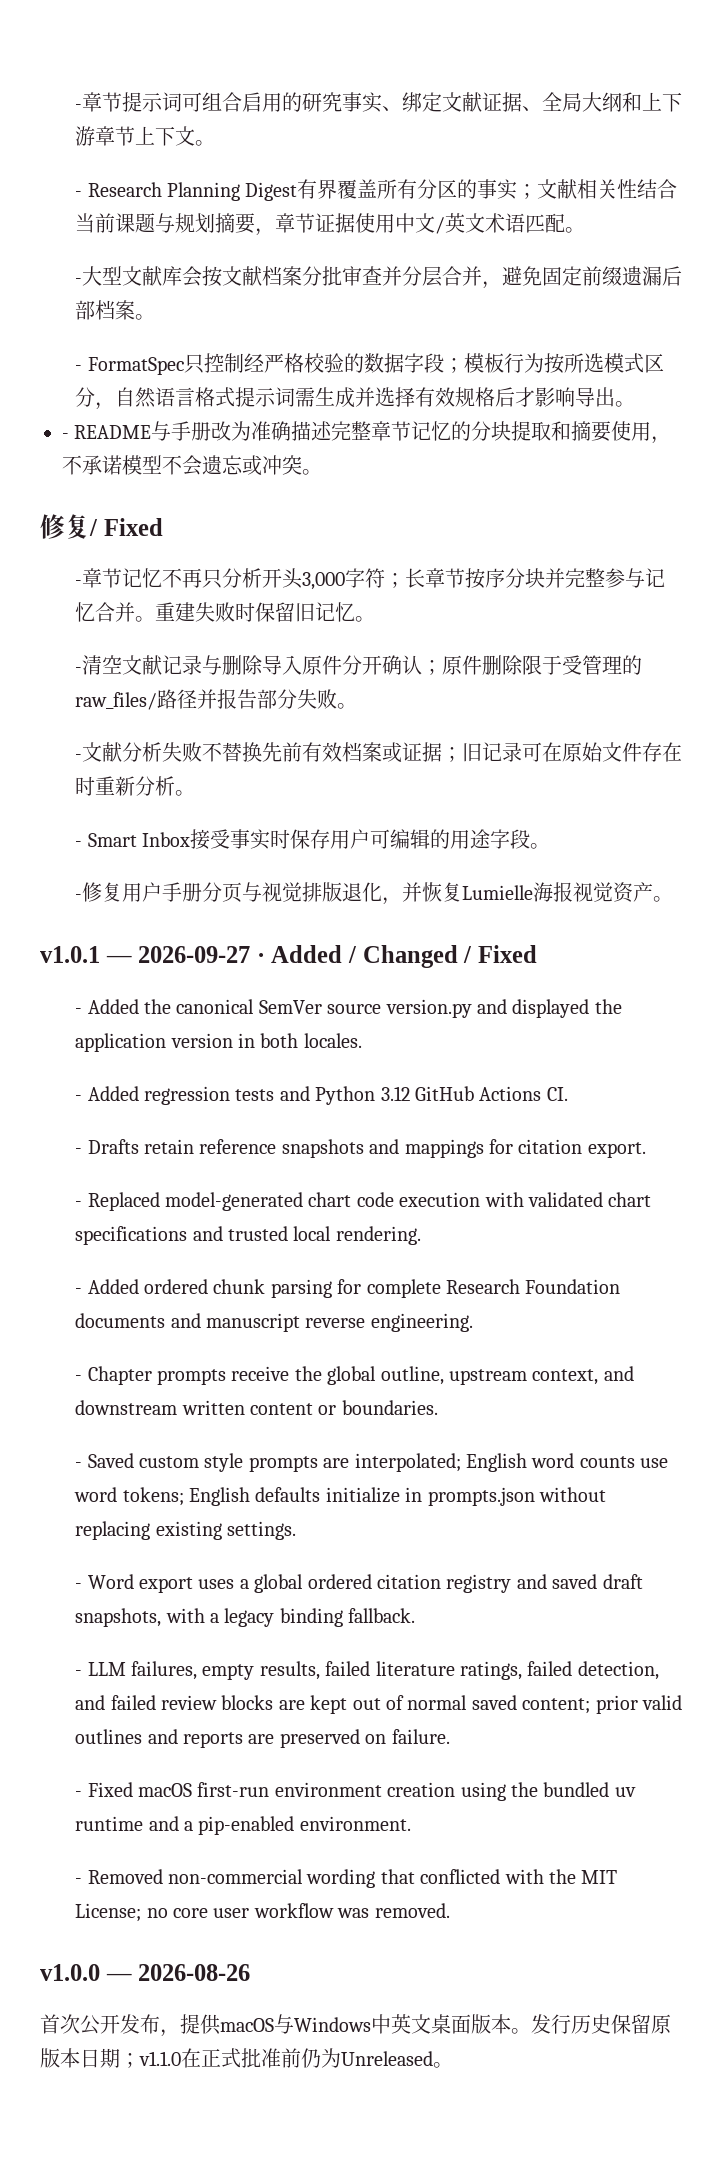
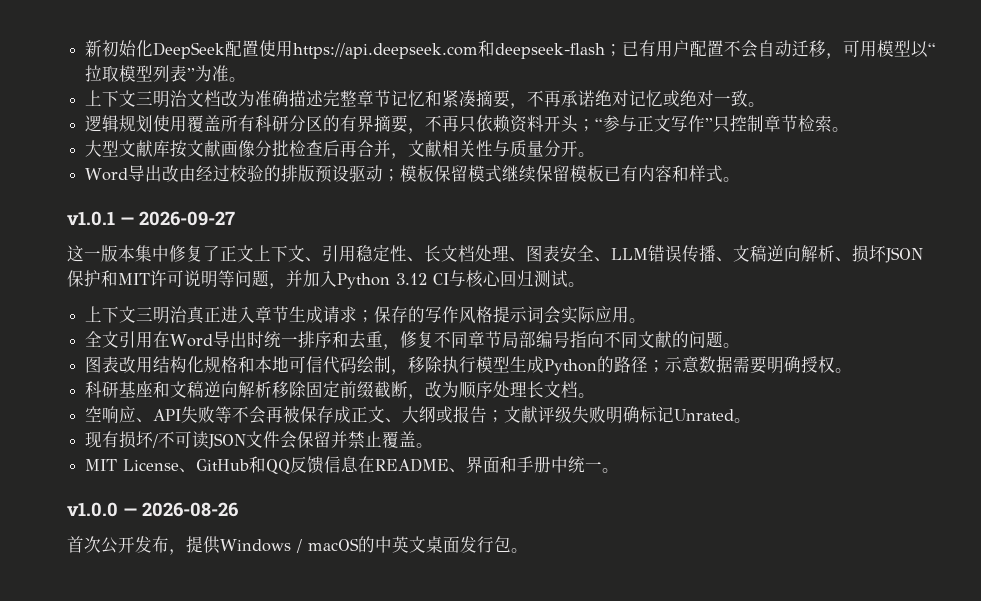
[75,92,683,113] [75,126,216,146] [75,179,678,201] [75,213,586,236] [75,266,683,289] [75,300,156,320] [75,353,664,375] [75,387,636,410] [62,421,212,441] -章节提示词可组合启用的研究事实、绑定文献证据、全局大纲和上下游章节上下文。 // - Research Planning Digest有界覆盖所有分区的事实；文献相关性结合当前课题与规划摘要，章节证据使用中文/英文术语匹配。 // -大型文献库会按文献档案分批审查并分层合并，避免固定前缀遗漏后部档案。 // - FormatSpec只控制经严格校验的数据字段；模板行为按所选模式区分，自然语言格式提示词需生成并选择有效规格后才影响导出。 // - README与手册 -> [85,40,937,59] [85,65,247,82] [85,90,222,108] 新初始化DeepSeek配置使用https://api.deepseek.com和deepseek-flash；已有用户配置不会自动迁移，可用模型以“拉取模型列表”为准。 // 上下文三明治文档
[451,421,672,444] [62,455,322,476] [40,514,163,539] [75,568,666,590] [75,602,376,622] [75,655,643,675] [75,689,358,710] [75,742,683,763] [75,776,196,796] [75,829,551,850] [75,882,674,905] [40,945,537,968] [75,999,622,1018] [75,1033,362,1052] [75,1086,568,1105] [75,1139,646,1158] [75,1192,652,1211] [75,1226,421,1245] [75,1279,621,1298] [75,1313,473,1332] [75,1366,634,1385] [75,1400,438,1415] [75,1453,669,1472] [74,1487,607,1506] [75,1521,297,1540] [75,1574,643,1593] [75,1608,416,1627] [75,1661,659,1680] [75,1695,683,1714] [75,1729,450,1748] [75,1782,636,1801] [75,1816,411,1835] [75,1869,618,1888] [75,1903,450,1922] 的分块提取和摘要使用，不承诺模型不会遗忘或冲突。 // 修复/ Fixed // -章节记忆不再只分析开头3,000字符；长章节按序分块并完整参与记忆合并。重建失败时保留旧记忆。 // -清空文献记录与删除导入原件分开确认；原件删除限于受管理的raw_files/路径并报告部分失败。 // -文献分析失败不替换先前有效档案或证据；旧记录可在原始文件存在时重新分析。 // - Smart Inbox接受事实时保存用户可编辑的用途字段。 // -修复用户手册分页与视觉排版退化，并恢复Lumielle海报视觉资产。 // v1.0.1 — 2026-09-27 · Added / Changed / Fixed // - Added the canonical SemVer source version.py and displayed the application version in both locales. // - Added regression tests and Python 3.12 GitHub Actions CI. // - Drafts retain reference snapshots and mappings for citation export. // - Replaced model-generated chart code execution with validated chart specifications and trusted local rendering. // - Added ordered chunk parsing for complete Research Foundation documents and manuscript reverse engineering. // - Chapter prompts receive the global outline, upstream context, and downstream written content or boundaries. // - Saved custom style prompts are interpolated; English word counts use word tokens; English defaults initialize in prompts.json without replacing existing settings. // - Word export uses a global ordered citation registry and saved draft snapshots, with a legacy binding fallback. // - LLM failures, empty results, failed literature ratings, failed detection, and failed review blocks are kept out of normal saved content; prior valid outlines and reports are preserved on failure. // - Fixed macOS first-run environment creation using the bundled uv runtime and a pip-enabled environment. // - Removed non-commercial wording that conflicted with the MIT License; no core user workflow was removed. -> [425,90,766,109] [85,115,850,134] [85,140,596,159] [85,165,741,183] [67,211,235,226] [67,245,923,263] [67,270,585,289] [85,306,647,324] [85,331,741,350] [85,356,853,375] [85,381,596,400] [85,406,752,424] [85,431,434,449] [85,456,620,474] 和紧凑摘要，不再承诺绝对记忆或绝对一致。 // 逻辑规划使用覆盖所有科研分区的有界摘要，不再只依赖资料开头；“参与正文写作”只控制章节检索。 // 大型文献库按文献画像分批检查后再合并，文献相关性与质量分开。 // Word导出改由经过校验的排版预设驱动；模板保留模式继续保留模板已有内容和样式。 // v1.0.1 — 2026-09-27 // 这一版本集中修复了正文上下文、引用稳定性、长文档处理、图表安全、LLM错误传播、文稿逆向解析、损坏JSON保护和MIT许可说明等问题，并加入Python 3.12 CI与核心回归测试。 // 上下文三明治真正进入章节生成请求；保存的写作风格提示词会实际应用。 // 全文引用在Word导出时统一排序和去重，修复不同章节局部编号指向不同文献的问题。 // 图表改用结构化规格和本地可信代码绘制，移除执行模型生成Python的路径；示意数据需要明确授权。 // 科研基座和文稿逆向解析移除固定前缀截断，改为顺序处理长文档。 // 空响应、API失败等不会再被保存成正文、大纲或报告；文献评级失败明确标记Unrated。 // 现有损坏/不可读JSON文件会保留并禁止覆盖。 // MIT License、GitHub和QQ反馈信息在README、界面和手册中统一。
[220,2014,671,2034] [40,2048,433,2068] macOS与Windows中英文桌面版本。发行历史保留原版本日期；v1.1.0在正式批准前仍为Unreleased -> [220,536,511,553] Windows / macOS的中英文桌面发行包

